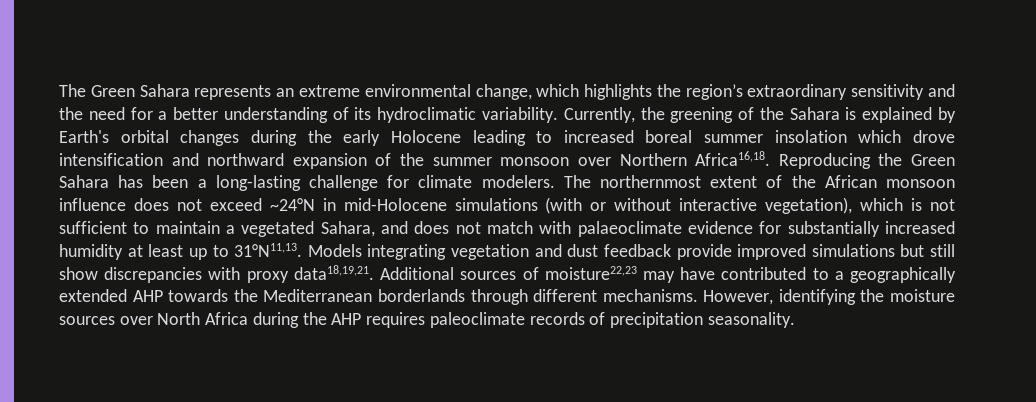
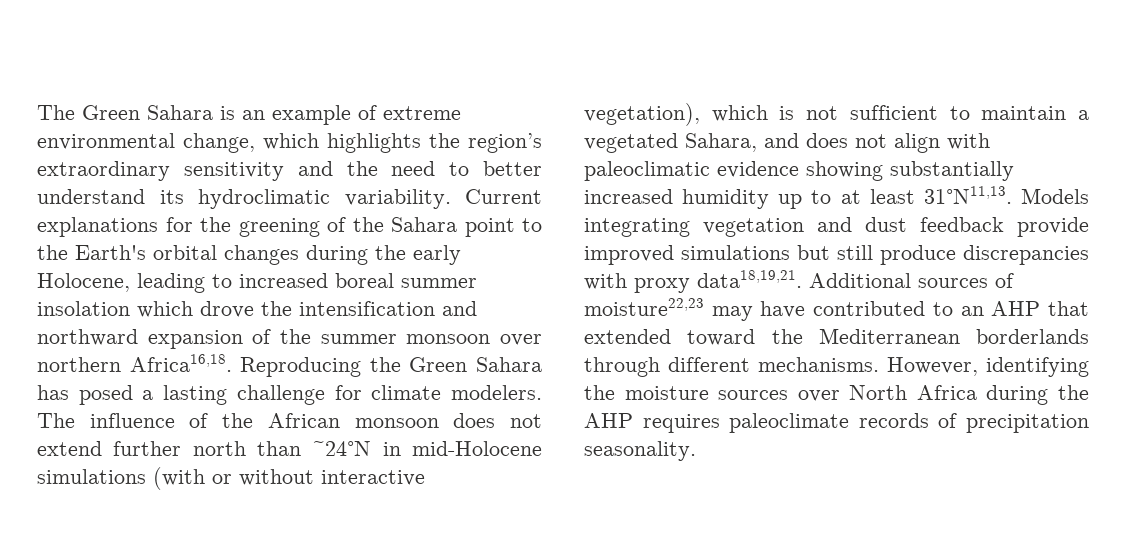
[194,85,295,100] represents an -> [220,105,377,125] is an example of
[130,107,635,123] for a better understanding of its hydroclimatic variability. Currently, -> [449,161,542,176] [37,189,542,209] [37,217,193,237] to better understand its hydroclimatic variability. Current explanations for
[845,107,957,123] is explained by -> [464,218,542,237] [37,245,68,260] point to the
[390,130,461,143] Holocene -> [37,273,130,292] Holocene,
(955, 136) none -> [261,301,292,316] the
[619,153,687,166] Northern -> [37,357,121,372] northern
[152,175,301,191] been a long-lasting -> [78,385,228,405] posed a lasting
[600,175,758,188] northernmost extent -> [89,413,175,428] influence
[59,198,262,211] influence does not exceed -> [453,413,542,428] [37,441,301,456] does not extend further north than
[486,221,956,237] [59,244,229,260] match with palaeoclimate evidence for substantially increased humidity at least up to -> [894,133,990,153] [584,161,1014,181] [584,189,915,209] align with paleoclimatic evidence showing substantially increased humidity up to at least
[59,267,98,280] show -> [880,245,956,265] produce
[834,267,956,283] [59,289,229,302] a geographically extended AHP towards -> [960,301,1089,316] [584,329,756,346] an AHP that extended toward

